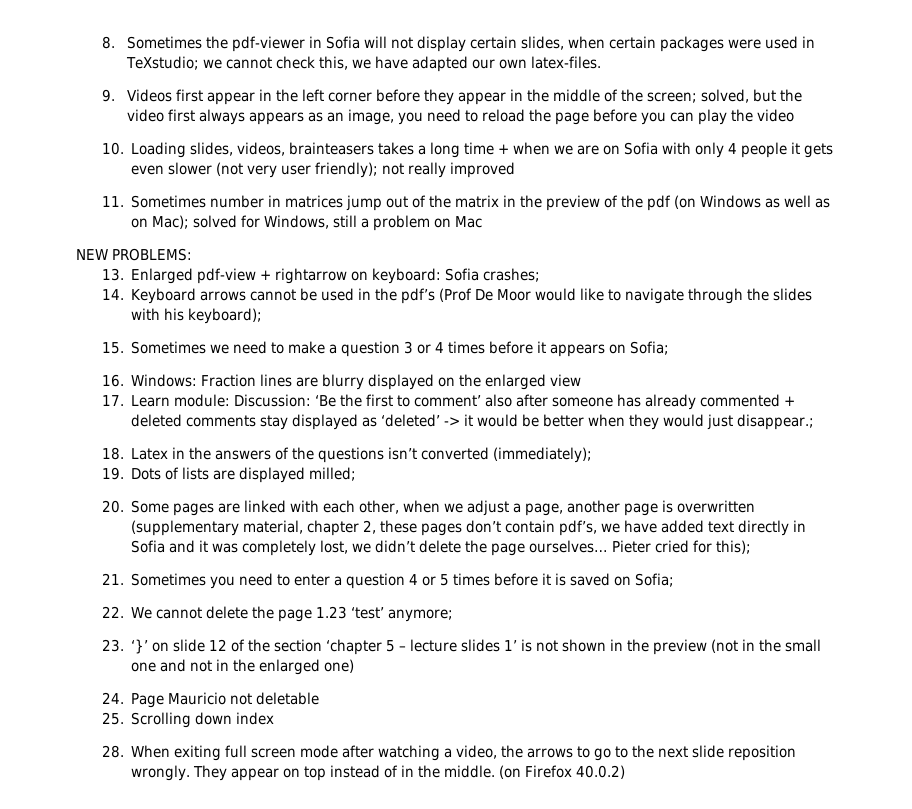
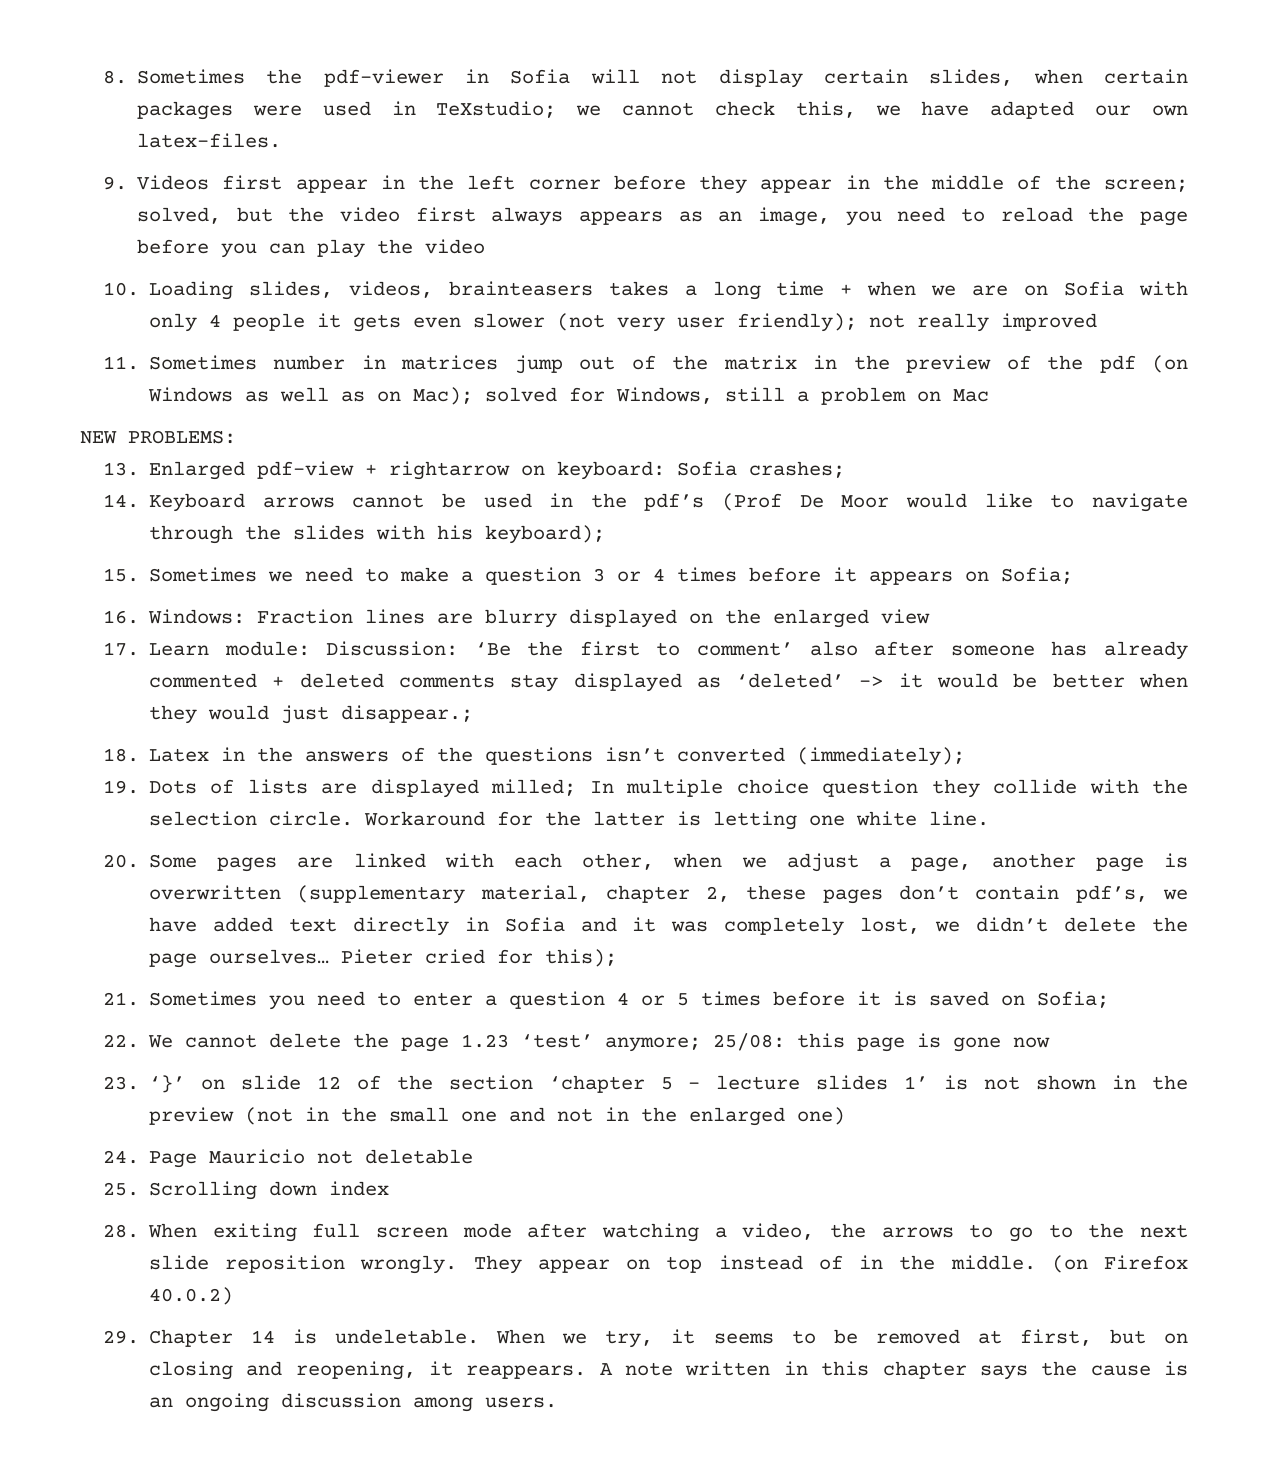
(356, 474) none -> [589,779,1188,798] [148,811,989,830] In multiple choice question they collide with the selection circle. Workaround for the latter is letting one white line.
(453, 615) none -> [712,1033,1050,1052] 25/08: this page is gone now
(625, 772) none -> [102,1329,1188,1348] [148,1361,1188,1380] [148,1393,557,1412] // 29. Chapter 14 is undeletable. When we try, it seems to be removed at first, but on closing and reopening, it reappears. A note written in this chapter says the cause is an ongoing discussion among users.

